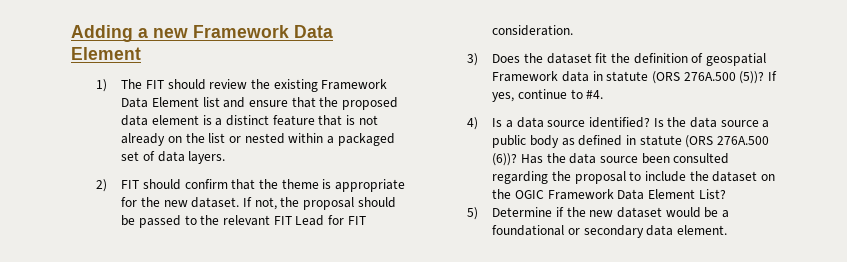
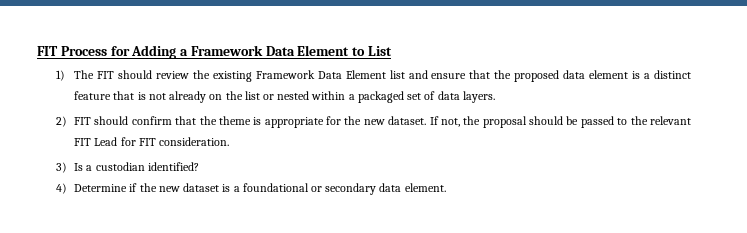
(71, 33) none -> [37,46,130,56] FIT Process for
[153,25,333,38] [71,47,141,60] new Framework Data Element -> [190,45,393,56] Framework Data Element to List
[492,53,766,66] [492,71,777,84] [492,89,604,102] [467,117,770,130] [492,135,769,148] [492,153,730,166] [492,171,775,184] [492,189,726,200] [467,207,479,220] Does the dataset fit the definition of geospatial Framework data in statute (ORS 276A.500 (5))? If yes, continue to #4. // 4) Is a data source identified? Is the data source a public body as defined in statute (ORS 276A.500 (6))? Has the data source been consulted regarding the proposal to include the dataset on the OGIC Framework Data Element List? // 5) -> [74,162,199,171] [55,183,67,194] Is a custodian identified? // 4)
[665,207,719,218] would be -> [222,184,231,192] is

